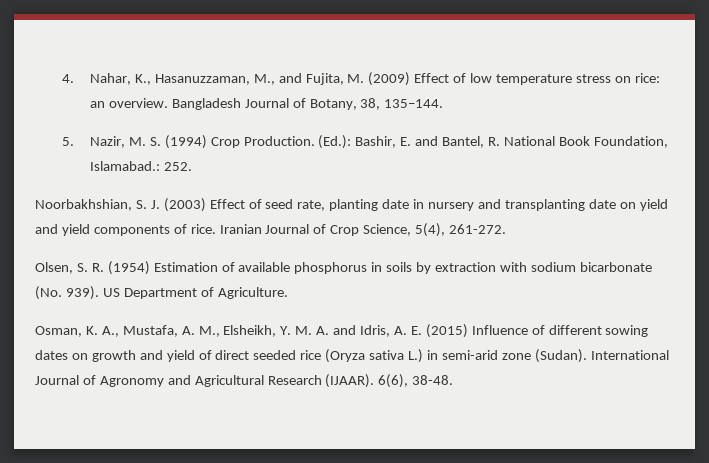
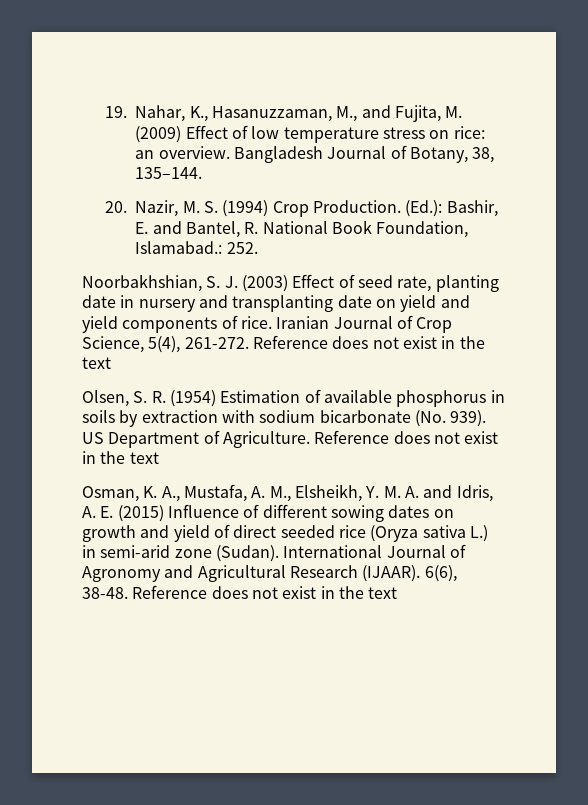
[62,74,75,83] 4. -> [105,106,128,118] 19.
[62,137,75,146] 5. -> [105,201,128,213] 20.
(507, 229) none -> [252,335,485,349] [82,357,111,369] Reference does not exist in the text
(288, 293) none -> [314,430,499,444] [82,451,159,464] Reference does not exist in the text
(454, 380) none -> [132,585,398,599] Reference does not exist in the text

